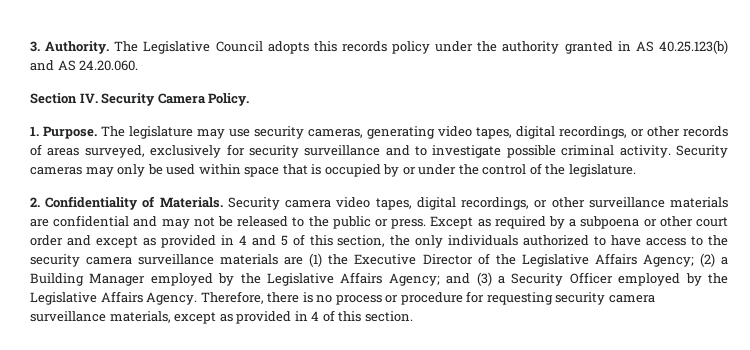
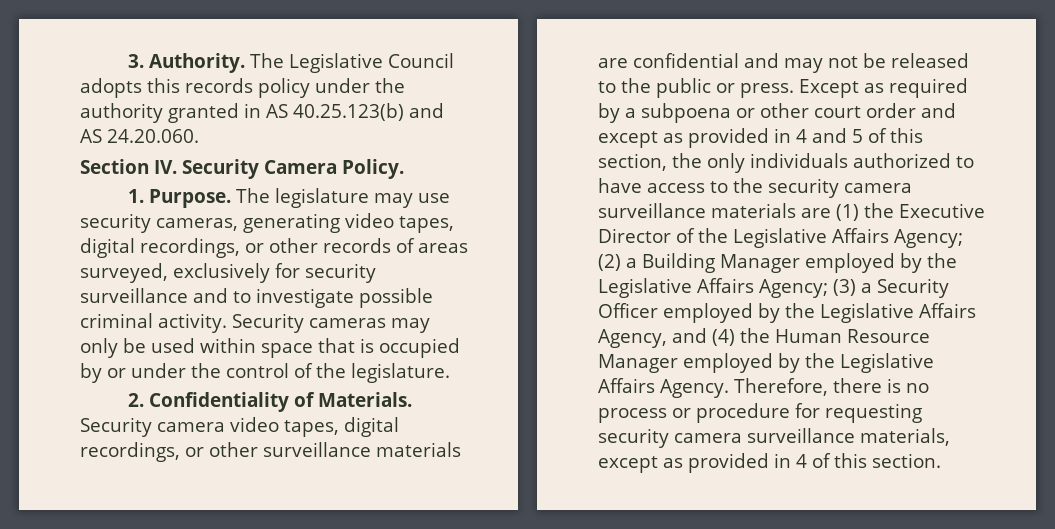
[446,273,471,284] and -> (828, 288) none
(143, 297) none -> [598,328,930,348] [598,353,934,373] [598,378,655,393] Agency, and (4) the Human Resource Manager employed by the Legislative Affairs

